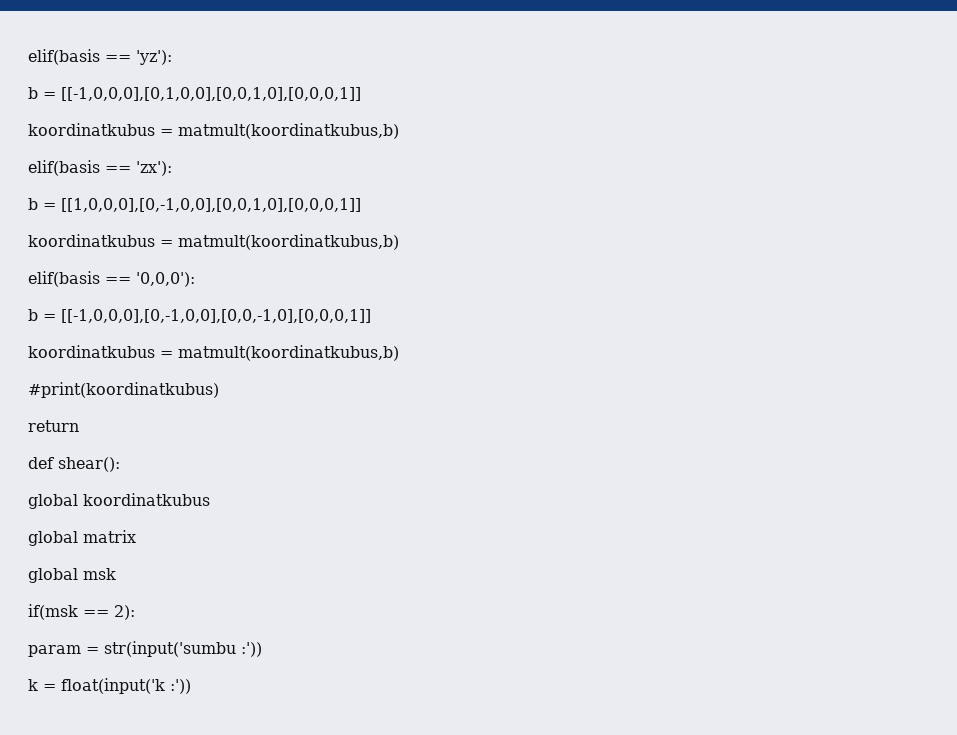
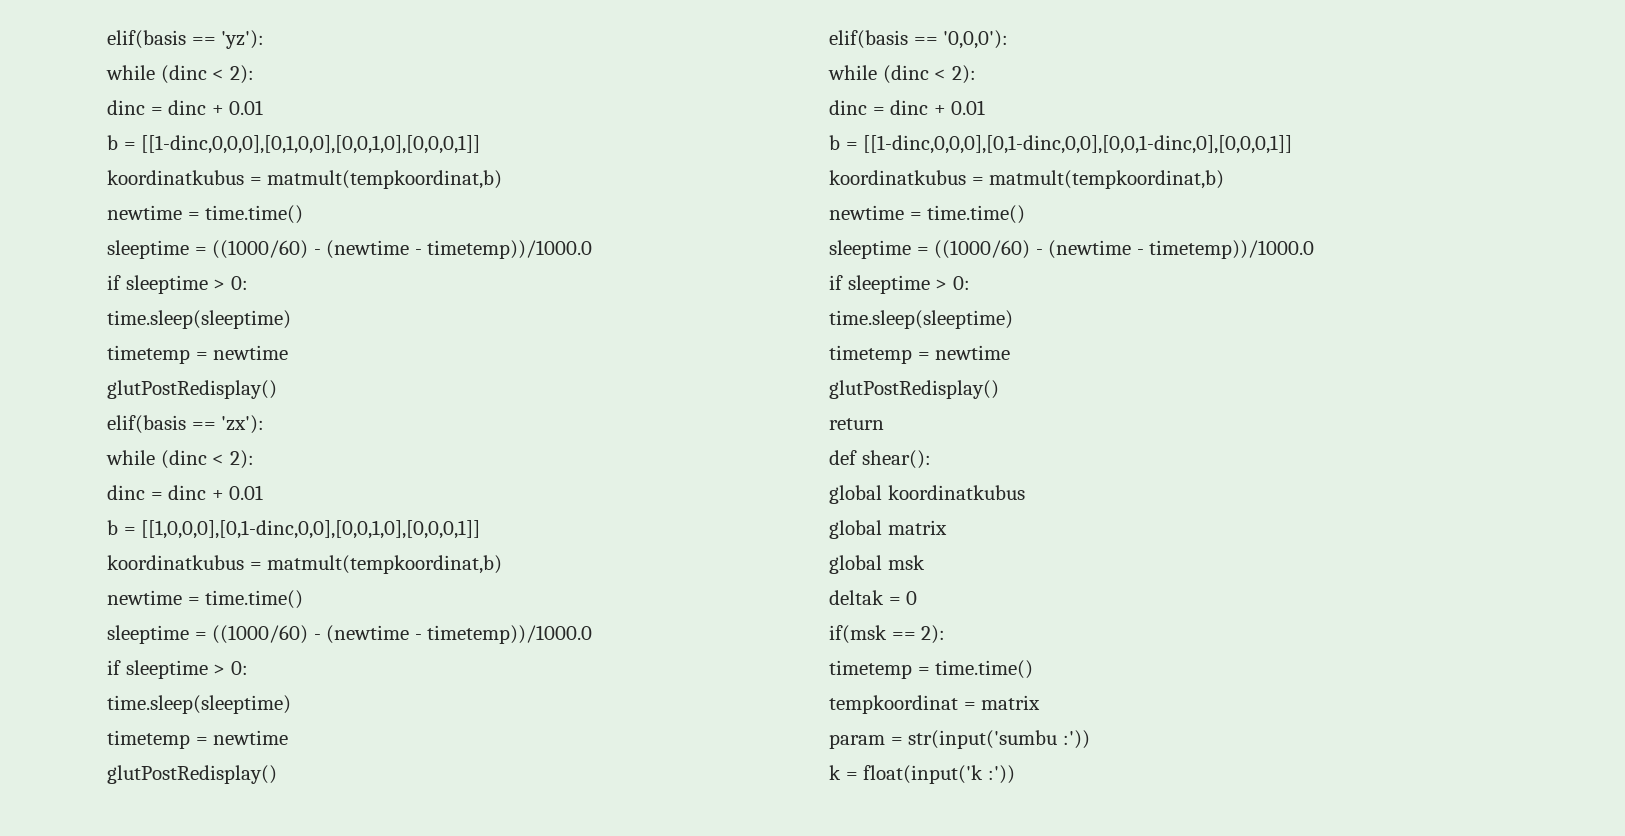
[28,87,361,101] [28,123,399,139] [28,160,172,176] [28,198,361,212] [28,234,399,250] [28,271,195,287] [28,309,371,323] [28,345,399,361] [28,382,219,398] // b = [[-1,0,0,0],[0,1,0,0],[0,0,1,0],[0,0,0,1]] // koordinatkubus = matmult(koordinatkubus,b) // elif(basis == 'zx'): // b = [[1,0,0,0],[0,-1,0,0],[0,0,1,0],[0,0,0,1]] // koordinatkubus = matmult(koordinatkubus,b) // elif(basis == '0,0,0'): // b = [[-1,0,0,0],[0,-1,0,0],[0,0,-1,0],[0,0,0,1]] // koordinatkubus = matmult(koordinatkubus,b) // #print(koordinatkubus) -> [106,65,254,84] [107,100,264,115] [107,135,481,154] [107,170,503,189] [107,205,304,224] [107,240,593,259] [107,275,248,294] [107,310,291,329] [107,345,289,364] [107,380,277,399] [107,415,265,434] [106,450,254,469] [107,485,264,500] [107,520,481,539] [107,555,503,574] [107,590,304,609] [107,625,593,644] [107,660,248,679] [107,695,291,714] [107,730,289,749] [107,765,277,784] [829,30,1009,49] [828,65,976,84] [829,100,986,115] [829,135,1293,154] [829,170,1225,189] [829,205,1026,224] [829,240,1315,259] [829,275,970,294] [829,310,1013,329] [829,345,1011,364] [829,380,999,399] // while (dinc < 2): // dinc = dinc + 0.01 // b = [[1-dinc,0,0,0],[0,1,0,0],[0,0,1,0],[0,0,0,1]] // koordinatkubus = matmult(tempkoordinat,b) // newtime = time.time() // sleeptime = ((1000/60) - (newtime - timetemp))/1000.0 // if sleeptime > 0: // time.sleep(sleeptime) // timetemp = newtime // glutPostRedisplay() // elif(basis == 'zx'): // while (dinc < 2): // dinc = dinc + 0.01 // b = [[1,0,0,0],[0,1-dinc,0,0],[0,0,1,0],[0,0,0,1]] // koordinatkubus = matmult(tempkoordinat,b) // newtime = time.time() // sleeptime = ((1000/60) - (newtime - timetemp))/1000.0 // if sleeptime > 0: // time.sleep(sleeptime) // timetemp = newtime // glutPostRedisplay() // elif(basis == '0,0,0'): // while (dinc < 2): // dinc = dinc + 0.01 // b = [[1-dinc,0,0,0],[0,1-dinc,0,0],[0,0,1-dinc,0],[0,0,0,1]] // koordinatkubus = matmult(tempkoordinat,b) // newtime = time.time() // sleeptime = ((1000/60) - (newtime - timetemp))/1000.0 // if sleeptime > 0: // time.sleep(sleeptime) // timetemp = newtime // glutPostRedisplay()
(116, 574) none -> [829,590,918,605] // deltak = 0
(135, 612) none -> [829,660,1034,679] [829,695,1041,714] // timetemp = time.time() // tempkoordinat = matrix

